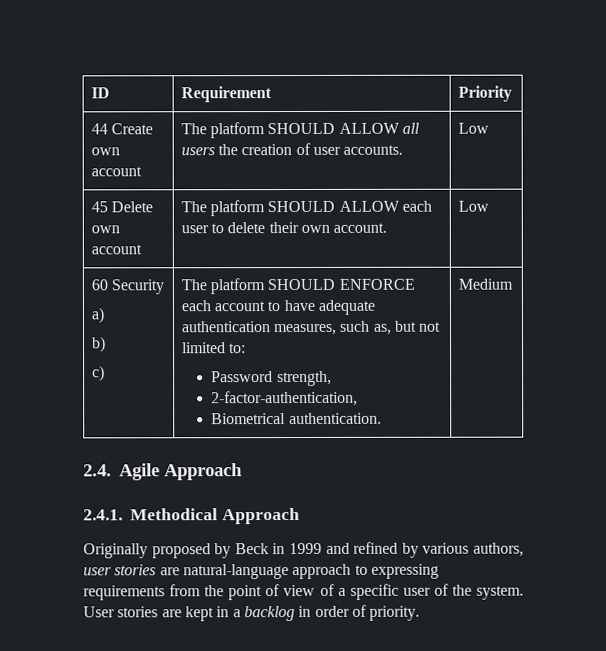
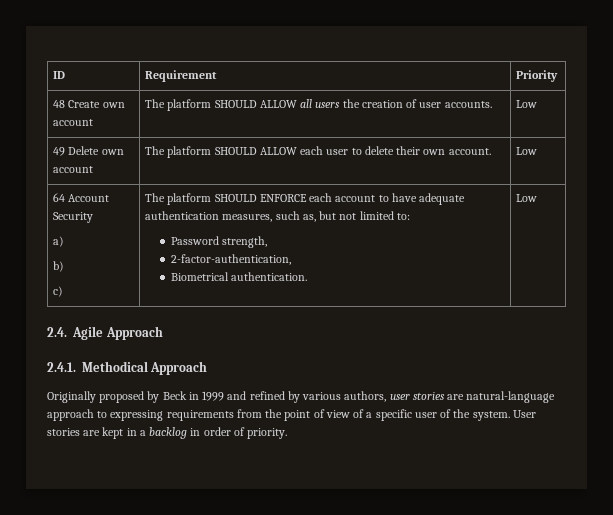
[90,123,108,135] 44 -> [53,100,66,108] 48
[90,201,108,213] 45 -> [53,147,66,156] 49
[90,279,108,291] 60 -> [53,193,110,202] 64 Account
[457,278,513,290] Medium -> [516,194,538,202] Low

